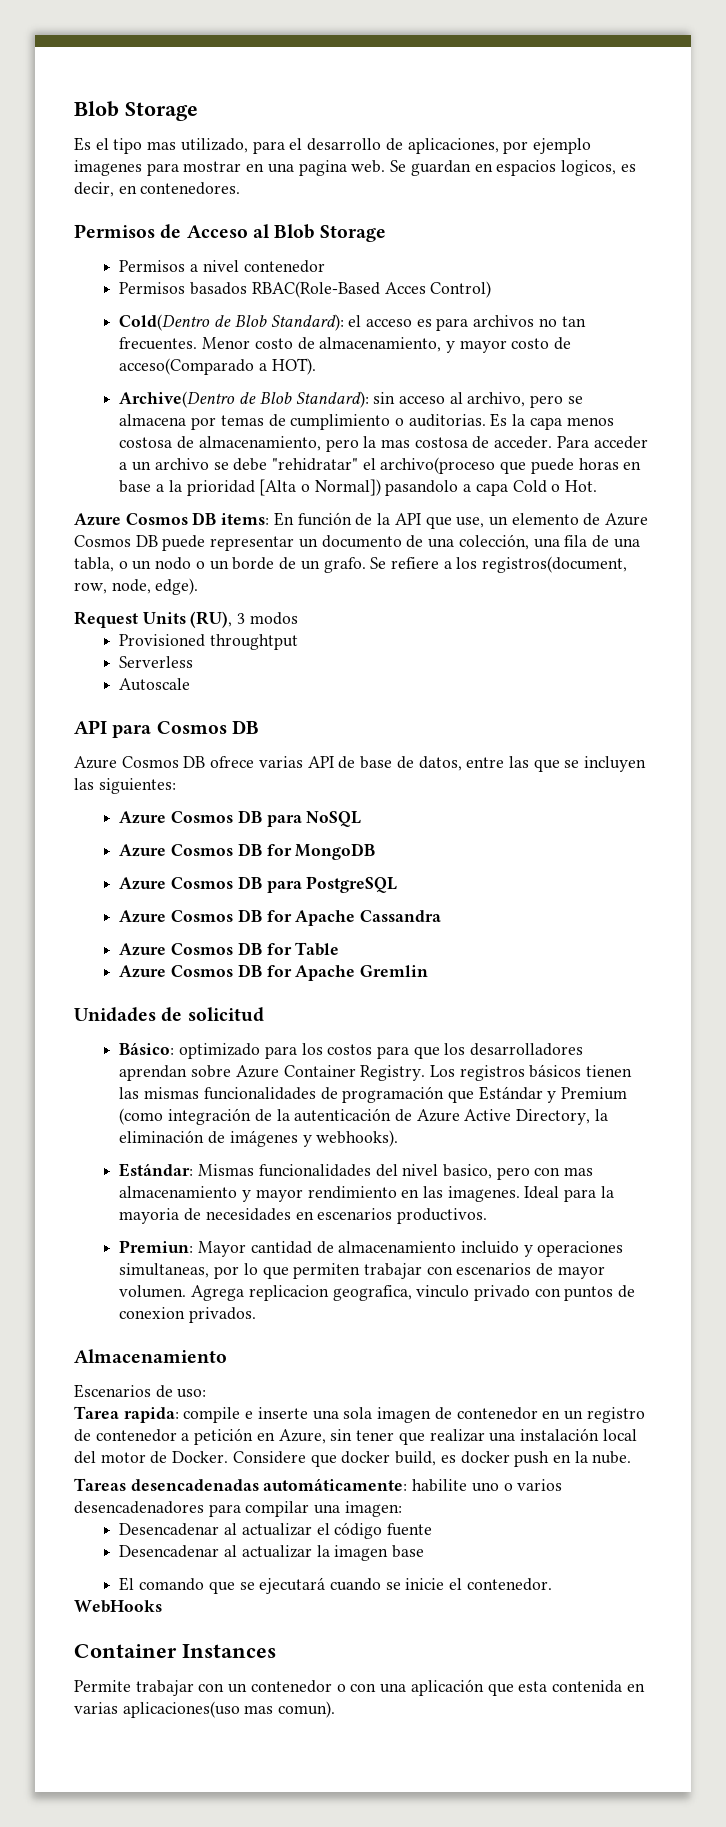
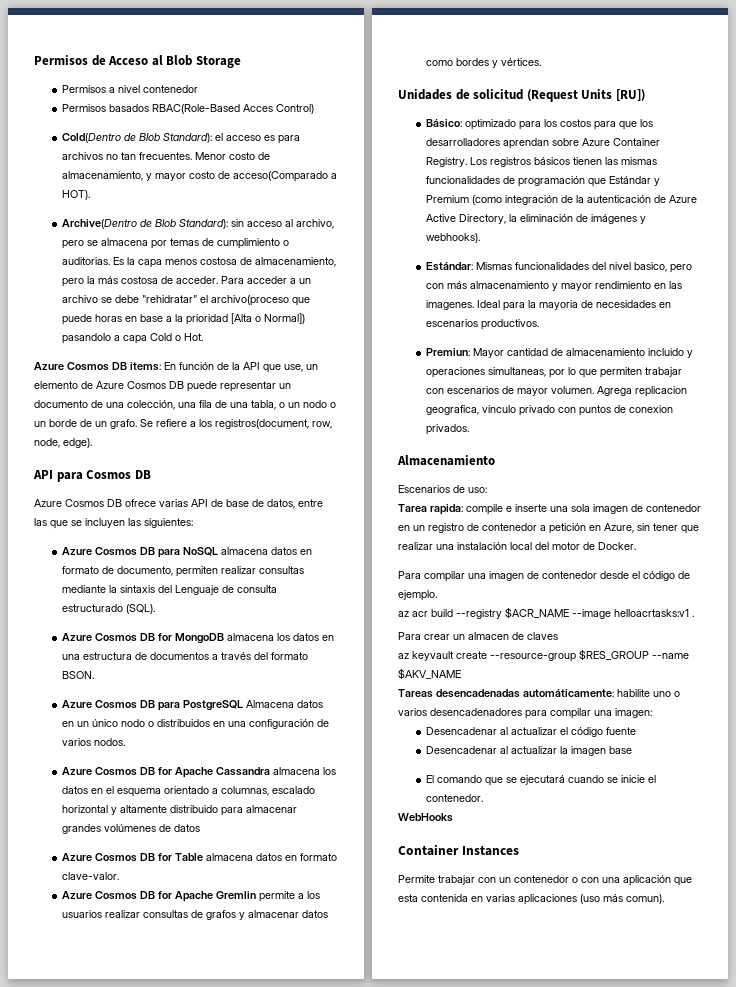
[74,101,198,121] [74,137,591,154] [74,160,636,176] [74,182,241,197] Blob Storage // Es el tipo mas utilizado, para el desarrollo de aplicaciones, por ejemplo imagenes para mostrar en una pagina web. Se guardan en espacios logicos, es decir, en contenedores. // -> (34, 60) none
[380,439,410,448] mas -> [98,276,119,284] más
[74,611,298,628] [119,634,299,650] [119,656,194,668] [119,678,191,691] // Request Units (RU), 3 modos // Provisioned throughtput // Serverless // Autoscale -> (92, 443) none
(362, 819) none -> [221,547,313,555] [62,566,305,577] [62,585,278,595] [62,604,156,614] almacena datos en formato de documento, permiten realizar consultas mediante la sintaxis del Lenguaje de consulta estructurado (SQL).
(376, 851) none -> [227,633,335,641] [62,652,309,660] [62,671,95,679] almacena los datos en una estructura de documentos a través del formato BSON.
(398, 884) none -> [246,700,324,708] [62,719,330,729] [62,738,126,746] Almacena datos en un único nodo o distribuidos en una configuración de varios nodos.
(441, 916) none -> [273,767,337,775] [62,786,316,797] [62,805,298,816] [62,824,201,834] almacena los datos en el esquema orientado a columnas, escalado horizontal y altamente distribuido para almacenar grandes volúmenes de datos
(340, 949) none -> [206,853,338,861] [62,872,120,880] almacena datos en formato clave-valor.
(428, 971) none -> [259,891,321,902] [62,910,329,920] [426,58,542,68] permite a los usuarios realizar consultas de grafos y almacenar datos como bordes y vértices.
(264, 1014) none -> [526,89,645,102] (Request Units [RU])
[564,1167,594,1176] mas -> [447,281,468,289] más
[232,1451,632,1467] Considere que docker build, es docker push en la nube. -> [398,571,690,582] [398,590,437,601] [398,607,694,619] [398,632,558,640] [398,649,689,662] [398,668,461,680] // Para compilar una imagen de contenedor desde el código de ejemplo. // az acr build --registry $ACR_NAME --image helloacrtasks:v1 . // Para crear un almacen de claves // az keyvault create --resource-group $RES_GROUP --name $AKV_NAME
[122,1701,274,1718] aplicaciones(uso mas -> [518,894,623,905] aplicaciones (uso más

